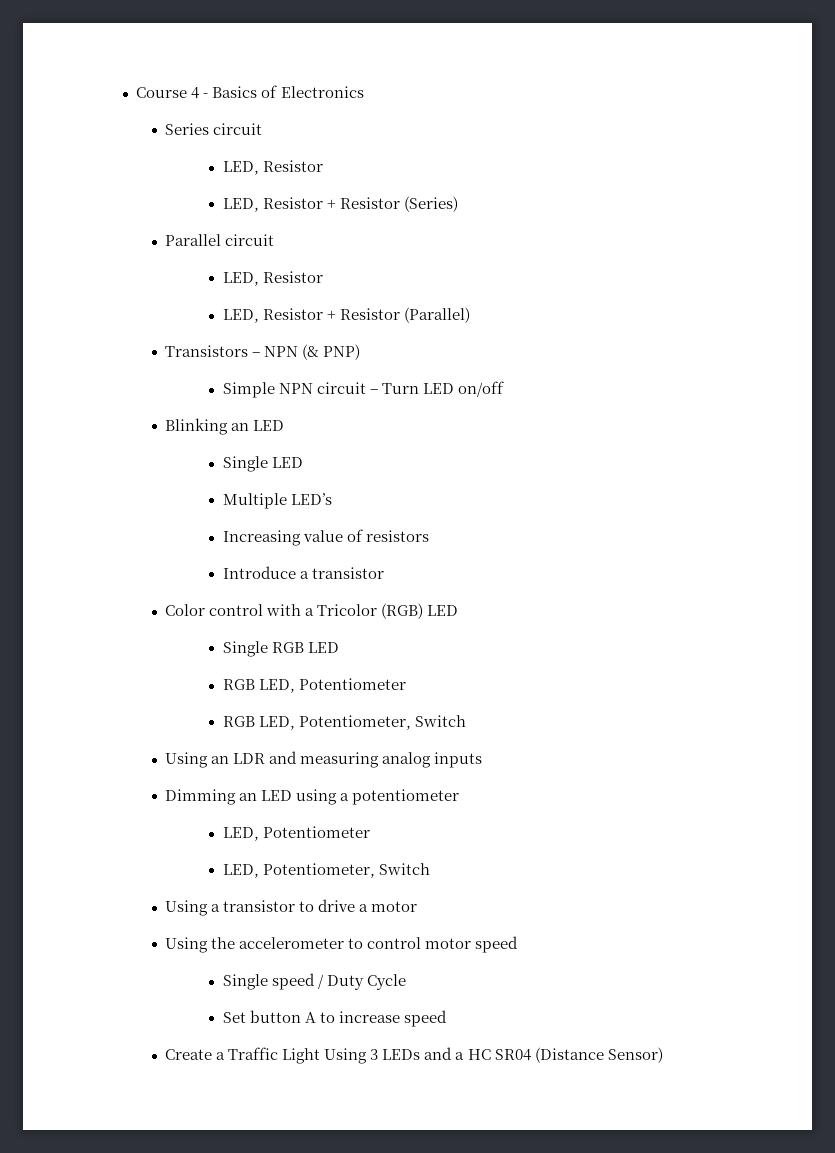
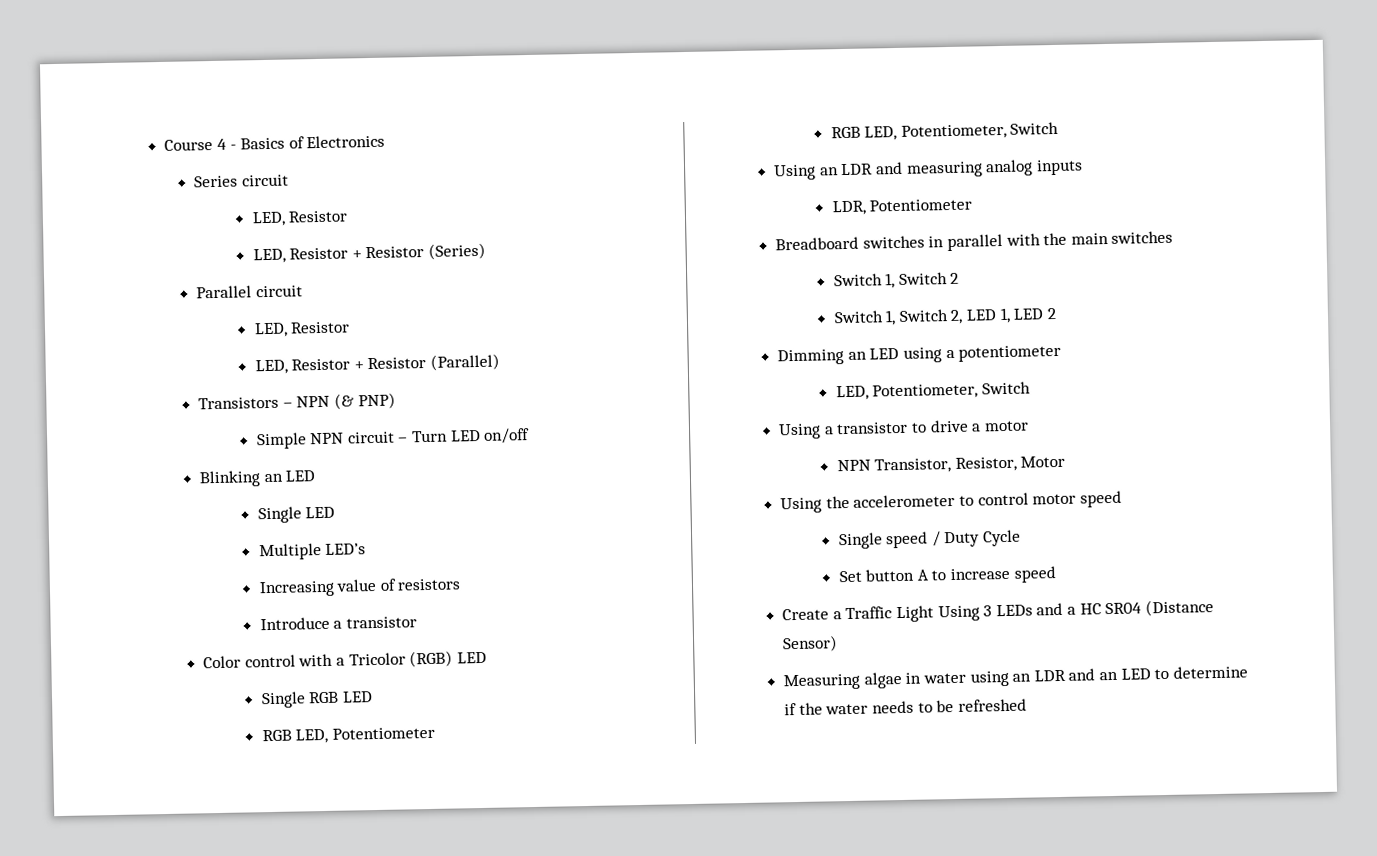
(483, 760) none -> [831,198,973,216] [775,230,1174,252] [833,272,960,289] [833,307,1056,326] // LDR, Potentiometer // Breadboard switches in parallel with the main switches // Switch 1, Switch 2 // Switch 1, Switch 2, LED 1, LED 2
[222,826,370,841] // LED, Potentiometer -> (1062, 353) none
(418, 906) none -> [836,455,1066,474] // NPN Transistor, Resistor, Motor
(663, 1055) none -> [783,665,1248,691] [784,698,1027,716] // Measuring algae in water using an LDR and an LED to determine if the water needs to be refreshed

